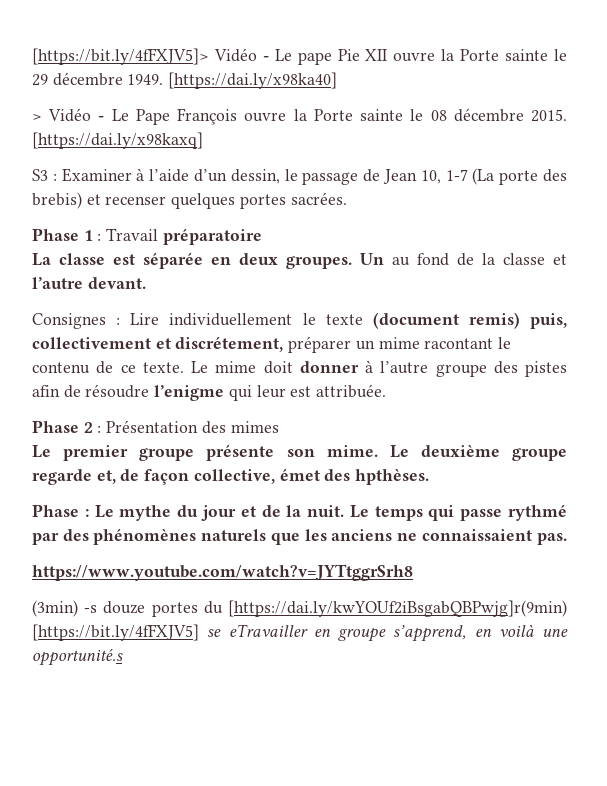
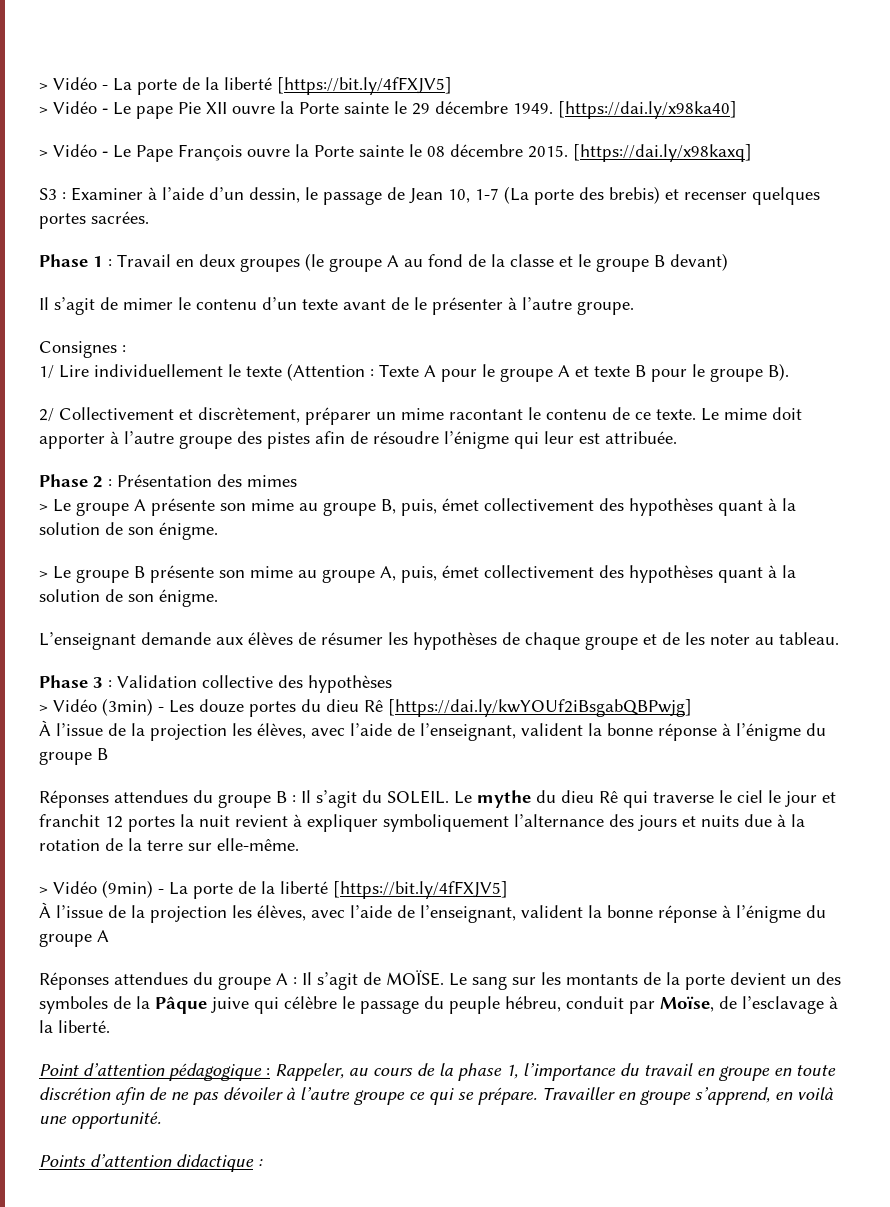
[32,48,209,65] [https://bit.ly/4fFXJV5]> -> [39,77,452,95] [39,106,48,114] > Vidéo - La porte de la liberté [https://bit.ly/4fFXJV5] // >
[162,228,262,245] [32,252,384,269] préparatoire // La classe est séparée en deux groupes. Un -> [176,253,399,272] en deux groupes (le groupe A
[32,277,146,289] l’autre devant. -> [578,253,728,272] [39,297,634,315] le groupe B devant) // Il s’agit de mimer le contenu d’un texte avant de le présenter à l’autre groupe.
(121, 321) none -> [39,365,54,379] // 1/
[372,312,567,329] [32,336,284,352] (document remis) puis, collectivement et discrétement, -> [287,363,789,382] [39,407,300,423] (Attention : Texte A pour le groupe A et texte B pour le groupe B). // 2/ Collectivement et discrètement,
[299,361,359,373] donner -> [39,433,105,449] apporter
[154,385,225,401] l’enigme -> [444,431,509,449] l’énigme
[32,444,567,461] [32,468,430,485] [32,504,567,521] [32,528,567,545] [32,564,413,581] [32,600,567,617] [32,624,308,641] Le premier groupe présente son mime. Le deuxième groupe regarde et, de façon collective, émet des hpthèses. // Phase : Le mythe du jour et de la nuit. Le temps qui passe rythmé par des phénomènes naturels que les anciens ne connaissaient pas. // https://www.youtube.com/watch?v=JYTtggrSrh8 // (3min) -s douze portes du [https://dai.ly/kwYOUf2iBsgabQBPwjg]r(9min) [https://bit.ly/4fFXJV5] se eTravailler -> [39,498,796,516] [39,522,218,540] [39,565,796,583] [39,589,218,607] [39,632,839,650] [39,675,392,693] [39,698,692,717] [39,720,826,741] [39,748,108,765] [39,790,836,808] [39,814,805,832] [39,838,299,851] [39,880,508,899] [39,902,826,923] [39,930,109,947] [39,970,841,990] [39,996,838,1014] [39,1020,110,1033] [39,1063,836,1081] [39,1087,615,1105] > Le groupe A présente son mime au groupe B, puis, émet collectivement des hypothèses quant à la solution de son énigme. // > Le groupe B présente son mime au groupe A, puis, émet collectivement des hypothèses quant à la solution de son énigme. // L’enseignant demande aux élèves de résumer les hypothèses de chaque groupe et de les noter au tableau. // Phase 3 : Validation collective des hypothèses // > Vidéo (3min) - Les douze portes du dieu Rê [https://dai.ly/kwYOUf2iBsgabQBPwjg] // À l’issue de la projection les élèves, avec l’aide de l’enseignant, valident la bonne réponse à l’énigme du groupe B // Réponses attendues du groupe B : Il s’agit du SOLEIL. Le mythe du dieu Rê qui traverse le ciel le jour et franchit 12 portes la nuit revient à expliquer symboliquement l’alternance des jours et nuits due à la rotation de la terre sur elle-même. // > Vidéo (9min) - La porte de la liberté [https://bit.ly/4fFXJV5] // À l’issue de la projection les élèves, avec l’aide de l’enseignant, valident la bonne réponse à l’énigme du groupe A // Réponses attendues du groupe A : Il s’agit de MOÏSE. Le sang sur les montants de la porte devient un des symboles de la Pâque juive qui célèbre le passage du peuple hébreu, conduit par Moïse, de l’esclavage à la liberté. // Point d’attention pédagogique : Rappeler, au cours de la phase 1, l’importance du travail en groupe en toute discrétion afin de ne pas dévoiler à l’autre groupe ce qui se prépare. Travailler
[32,649,123,666] opportunité.s -> [71,1111,161,1129] [39,1154,263,1172] opportunité. // Points d’attention didactique :

